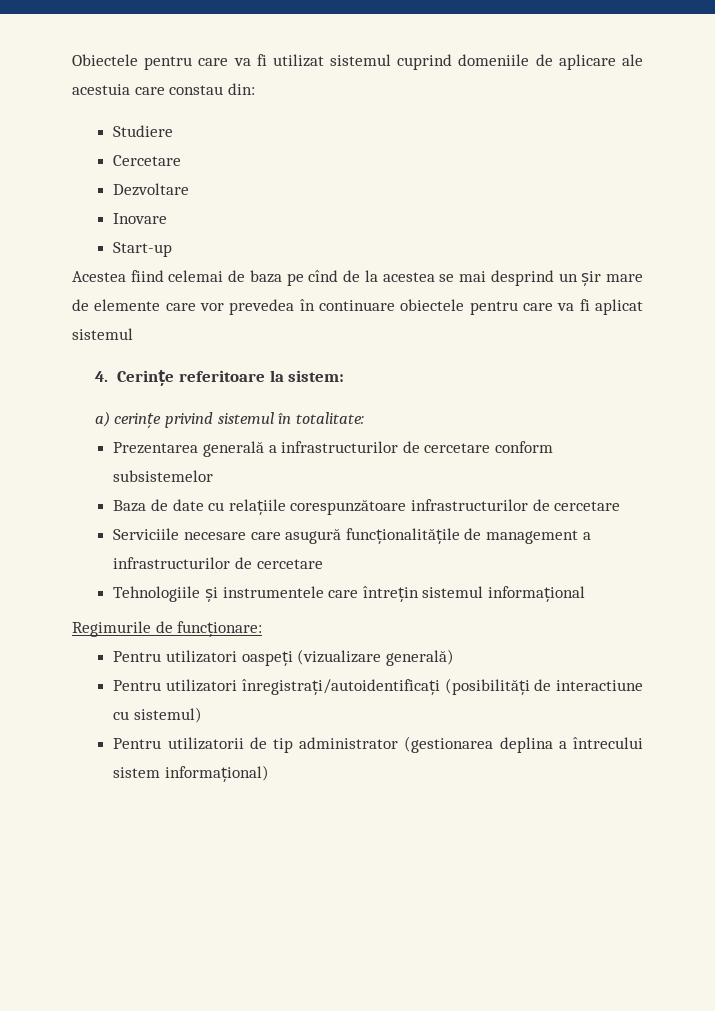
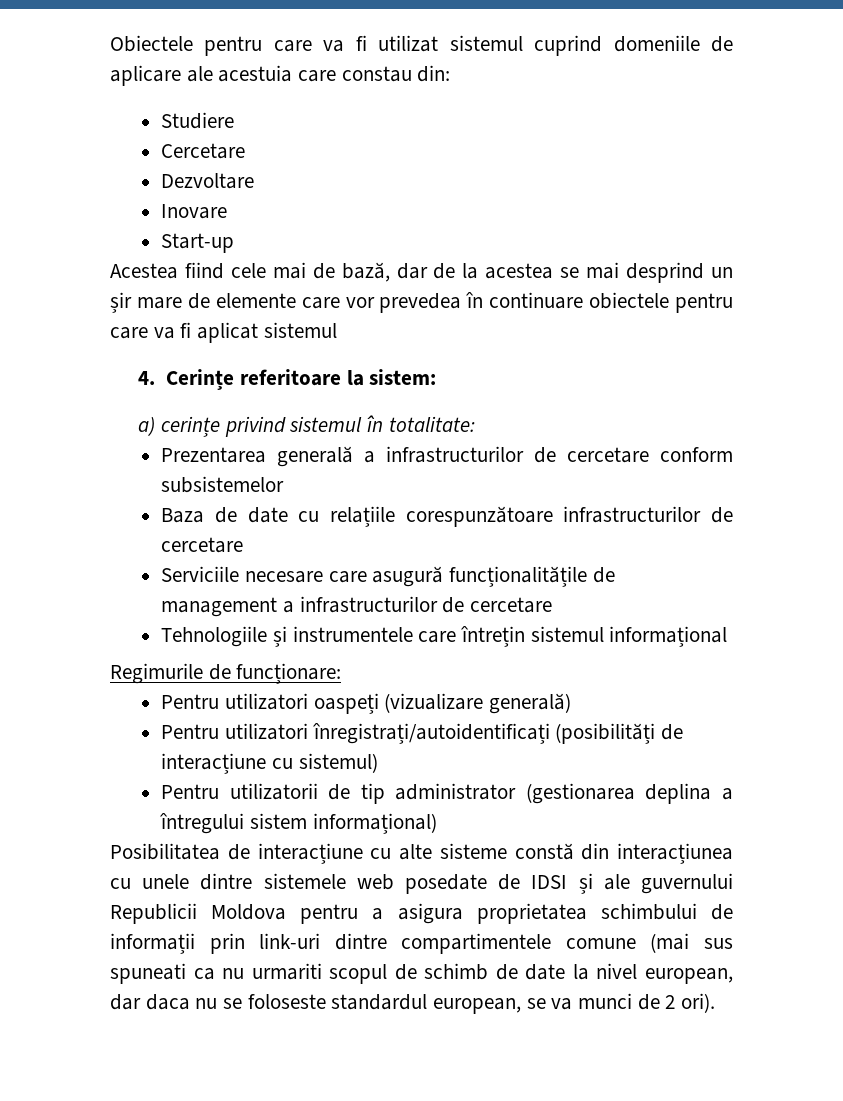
[168,270,339,286] celemai de baza pe cînd -> [230,262,428,282] cele mai de bază, dar
[555,680,643,691] interactiune -> [161,753,267,774] interacțiune
[572,737,643,749] întrecului -> [159,813,245,834] întregului
(270, 773) none -> [110,843,733,864] [110,873,733,894] [110,903,733,924] [110,933,733,954] [110,963,733,984] [110,993,716,1014] // Posibilitatea de interacțiune cu alte sisteme constă din interacțiunea cu unele dintre sistemele web posedate de IDSI și ale guvernului Republicii Moldova pentru a asigura proprietatea schimbului de informații prin link-uri dintre compartimentele comune (mai sus spuneati ca nu urmariti scopul de schimb de date la nivel european, dar daca nu se foloseste standardul european, se va munci de 2 ori).

